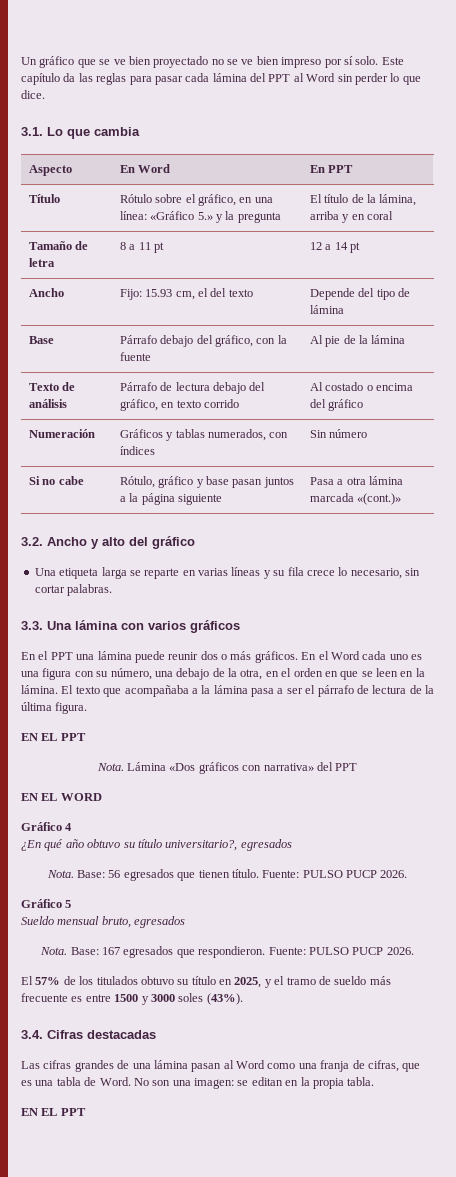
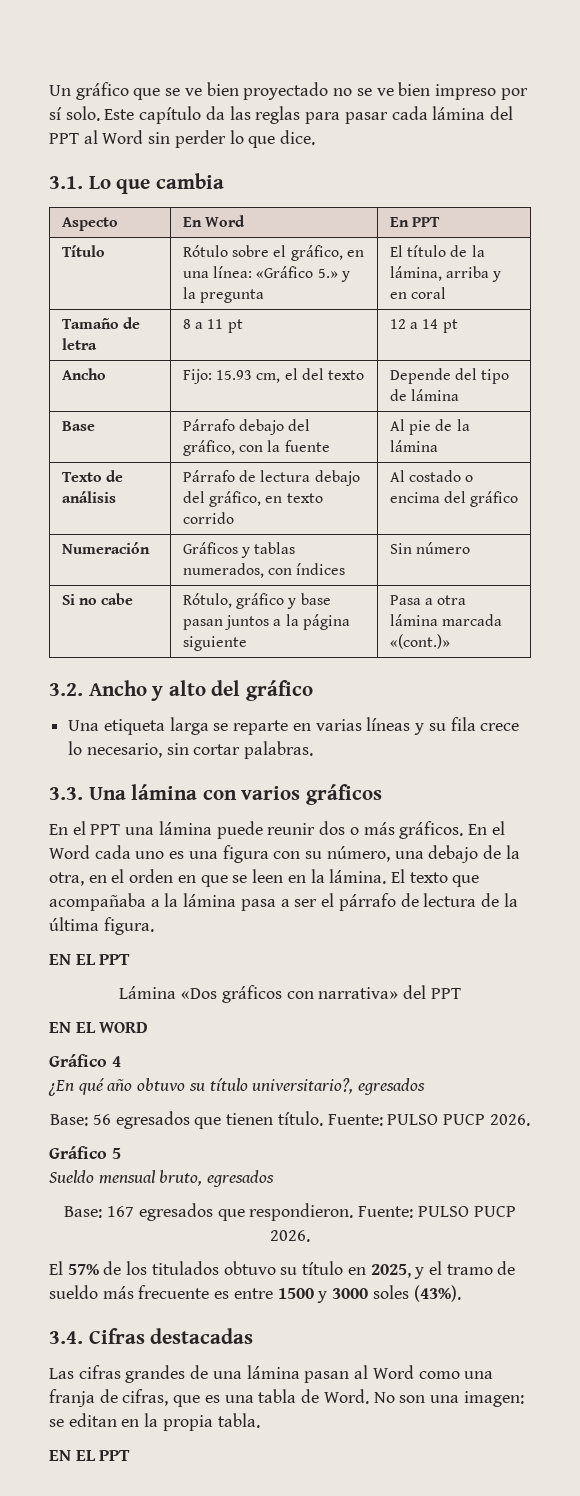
[96,763,124,771] Nota. -> (131, 959) none
[46,870,74,878] Nota. -> (426, 1086) none
[40,947,68,955] Nota. -> (275, 1178) none

